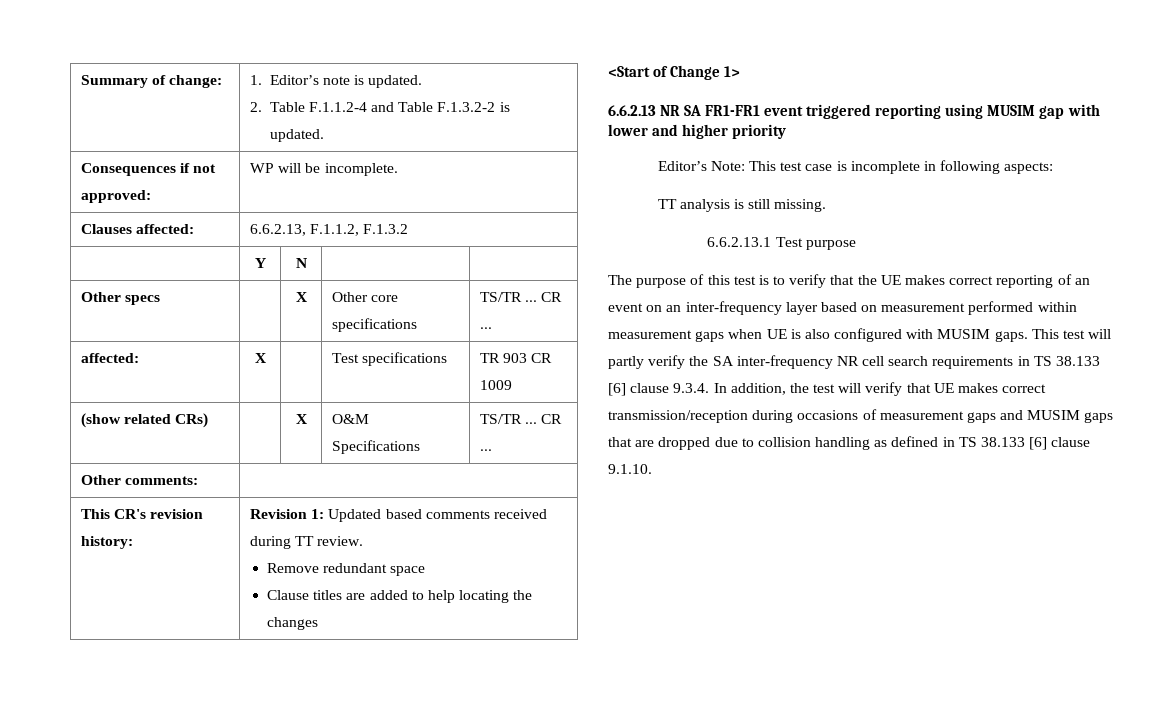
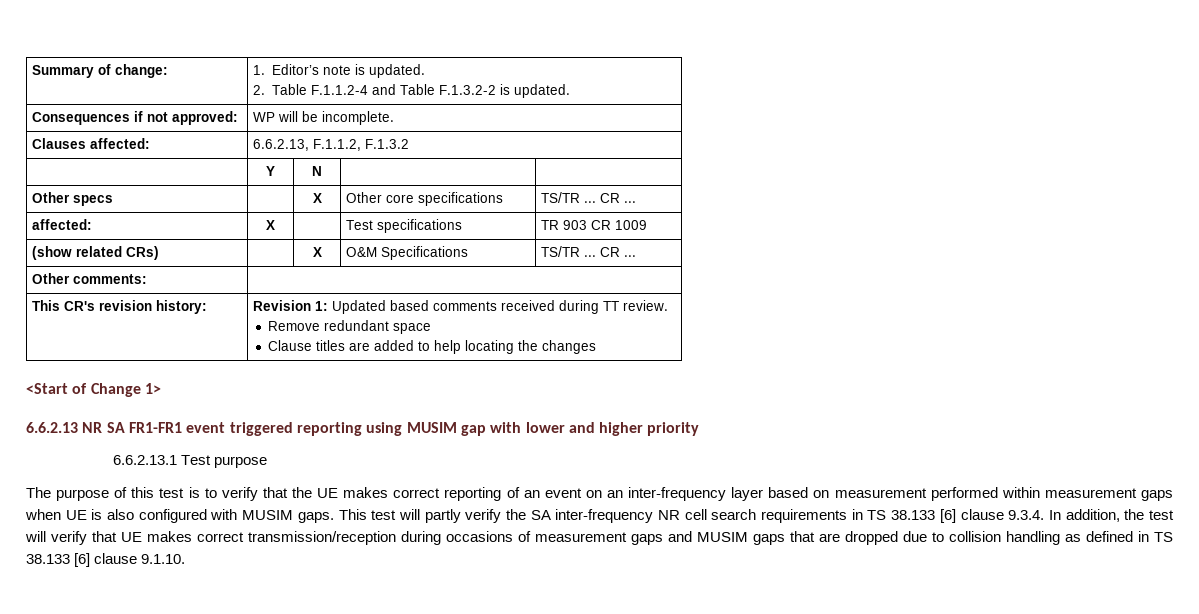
[657,160,1054,174] [657,199,827,212] // Editor’s Note: This test case is incomplete in following aspects: // TT analysis is still missing. -> (700, 429) none

